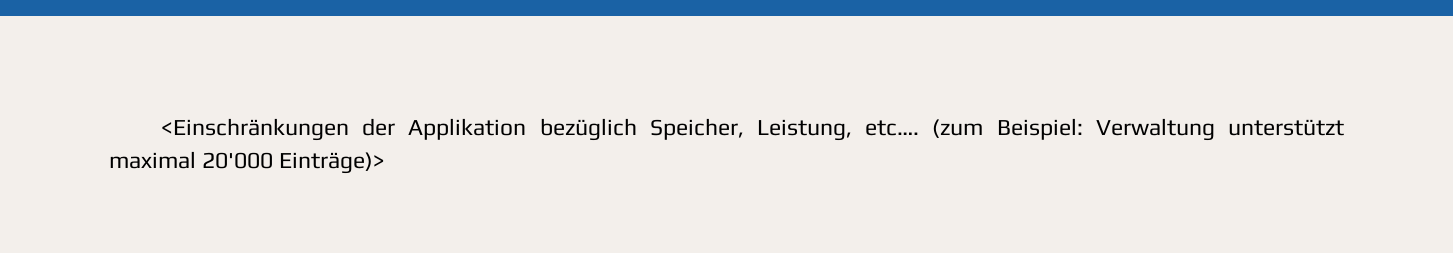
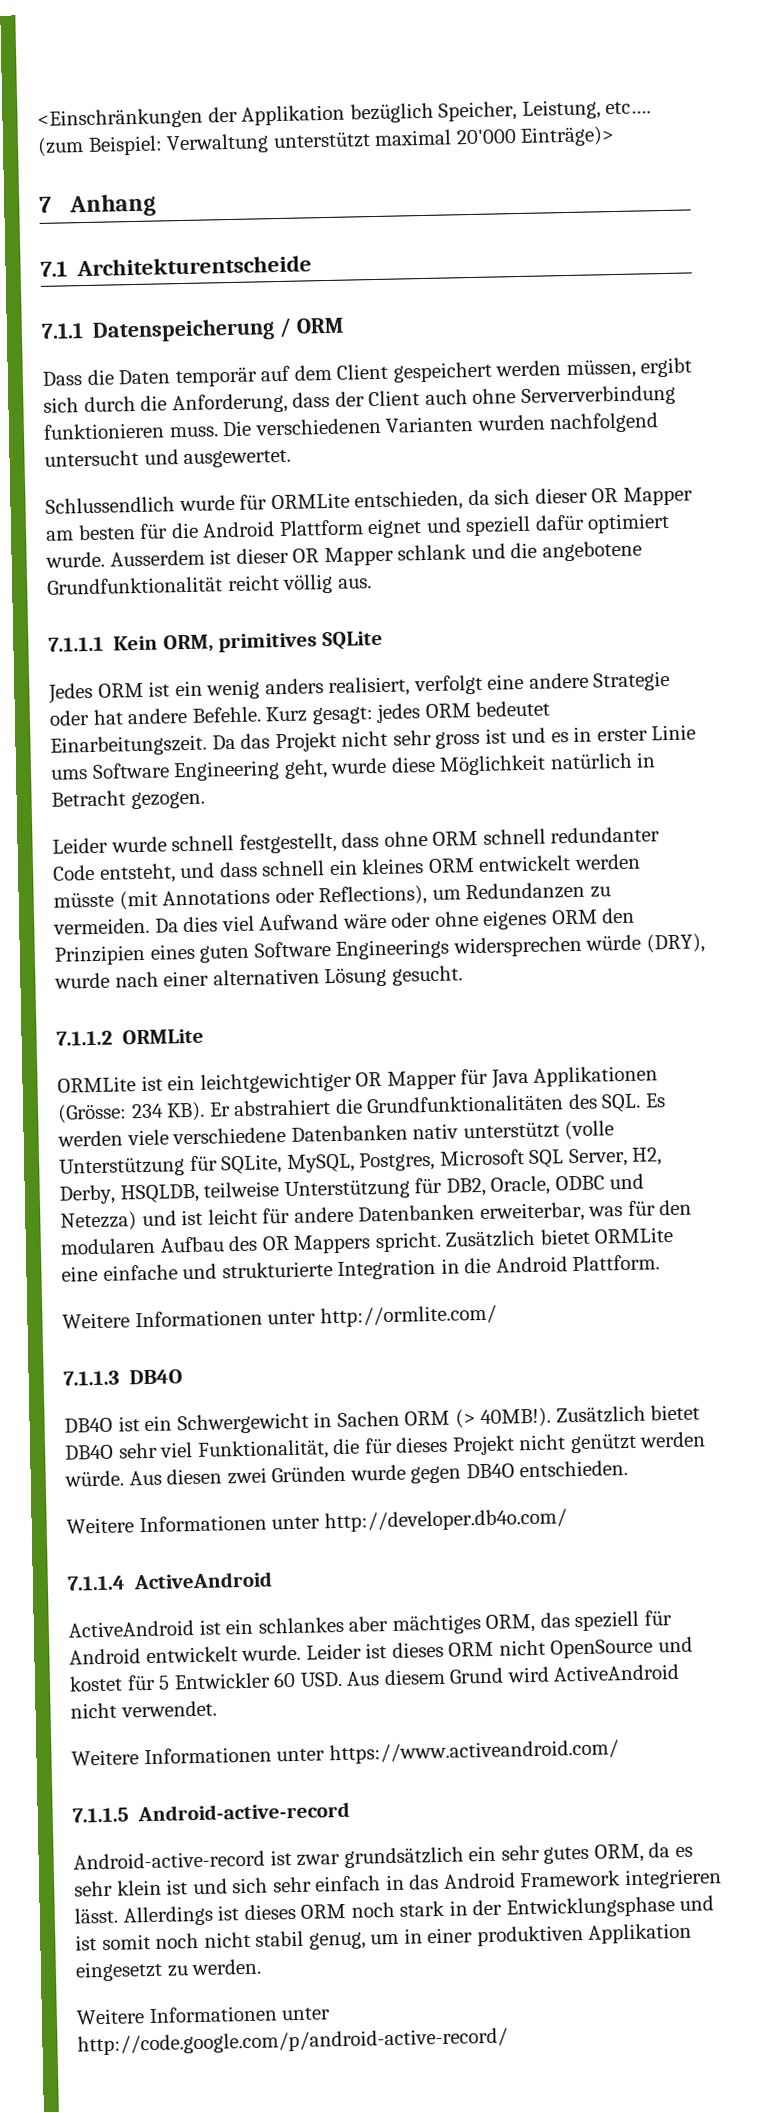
(386, 163) none -> [39,193,157,218] [40,255,313,277] [41,317,344,343] [42,357,693,388] [43,384,676,415] [43,412,660,440] [44,448,292,469] [45,486,693,514] [46,512,671,541] [45,540,642,568] [47,573,372,595] [48,630,383,653] [48,670,671,704] [49,700,551,726] [50,724,697,757] [50,752,657,782] [51,790,205,810] [52,826,661,854] [52,853,641,884] [53,881,611,911] [53,907,636,935] [54,933,705,966] [54,965,463,989] [56,1028,205,1046] [57,1065,659,1094] [57,1093,666,1124] [57,1120,615,1147] [59,1147,663,1178] [59,1173,645,1205] [60,1199,693,1232] [60,1226,674,1255] [61,1254,661,1282] [62,1304,497,1329] [63,1369,184,1386] [64,1404,701,1435] [65,1431,707,1461] [64,1459,629,1487] [66,1508,567,1534] [67,1571,273,1591] [68,1610,672,1638] [69,1636,693,1665] [69,1663,680,1692] [70,1700,217,1719] [71,1739,619,1766] [72,1801,351,1823] [73,1842,693,1870] [74,1868,722,1897] [74,1895,715,1927] [75,1922,693,1951] [75,1958,263,1982] [76,2005,331,2025] [77,2027,508,2056] // 7 Anhang // 7.1 Architekturentscheide // 7.1.1 Datenspeicherung / ORM // Dass die Daten temporär auf dem Client gespeichert werden müssen, ergibt sich durch die Anforderung, dass der Client auch ohne Serververbindung funktionieren muss. Die verschiedenen Varianten wurden nachfolgend untersucht und ausgewertet. // Schlussendlich wurde für ORMLite entschieden, da sich dieser OR Mapper am besten für die Android Plattform eignet und speziell dafür optimiert wurde. Ausserdem ist dieser OR Mapper schlank und die angebotene Grundfunktionalität reicht völlig aus. // 7.1.1.1 Kein ORM, primitives SQLite // Jedes ORM ist ein wenig anders realisiert, verfolgt eine andere Strategie oder hat andere Befehle. Kurz gesagt: jedes ORM bedeutet Einarbeitungszeit. Da das Projekt nicht sehr gross ist und es in erster Linie ums Software Engineering geht, wurde diese Möglichkeit natürlich in Betracht gezogen. // Leider wurde schnell festgestellt, dass ohne ORM schnell redundanter Code entsteht, und dass schnell ein kleines ORM entwickelt werden müsste (mit Annotations oder Reflections), um Redundanzen zu vermeiden. Da dies viel Aufwand wäre oder ohne eigenes ORM den Prinzipien eines guten Software Engineerings widersprechen würde (DRY), wurde nach einer alternativen Lösung gesucht. // 7.1.1.2 ORMLite // ORMLite ist ein leichtgewichtiger OR Mapper für Java Applikationen (Grösse: 234 KB). Er abstrahiert die Grundfunktionalitäten des SQL. Es werden viele verschiedene Datenbanken nativ unterstützt (volle Unterstützung für SQLite, MySQL, Postgres, Microsoft SQL Server, H2, Derby, HSQLDB, teilweise Unterstützung für DB2, Oracle, ODBC und Netezza) und ist leicht für andere Datenbanken erweiterbar, was für den modularen Aufbau des OR Mappers spricht. Zusätzlich bietet ORMLite eine einfache und strukturierte Integration in die Android Plattform. // Weitere Informationen unter http://ormlite.com/ // 7.1.1.3 DB4O // DB4O ist ein Schwergewicht in Sachen ORM (> 40MB!). Zusätzlich bietet DB4O sehr viel Funktionalität, die für dieses Projekt nicht genützt werden würde. Aus diesen zwei Gründen wurde gegen DB4O entschieden. // Weitere Informationen unter http://developer.db4o.com/ // 7.1.1.4 ActiveAndroid // ActiveAndroid ist ein schlankes aber mächtiges ORM, das speziell für Android entwickelt wurde. Leider ist dieses ORM nicht OpenSource und kostet für 5 Entwickler 60 USD. Aus diesem Grund wird ActiveAndroid nicht verwendet. // Weitere Informationen unter https://www.activeandroid.com/ // 7.1.1.5 Android-active-record // Android-active-record ist zwar grundsätzlich ein sehr gutes ORM, da es sehr klein ist und sich sehr einfach in das Android Framework integrieren lässt. Allerdings ist dieses ORM noch stark in der Entwicklungsphase und ist somit noch nicht stabil genug, um in einer produktiven Applikation eingesetzt zu werden. // Weitere Informationen unter http://code.google.com/p/android-active-record/

